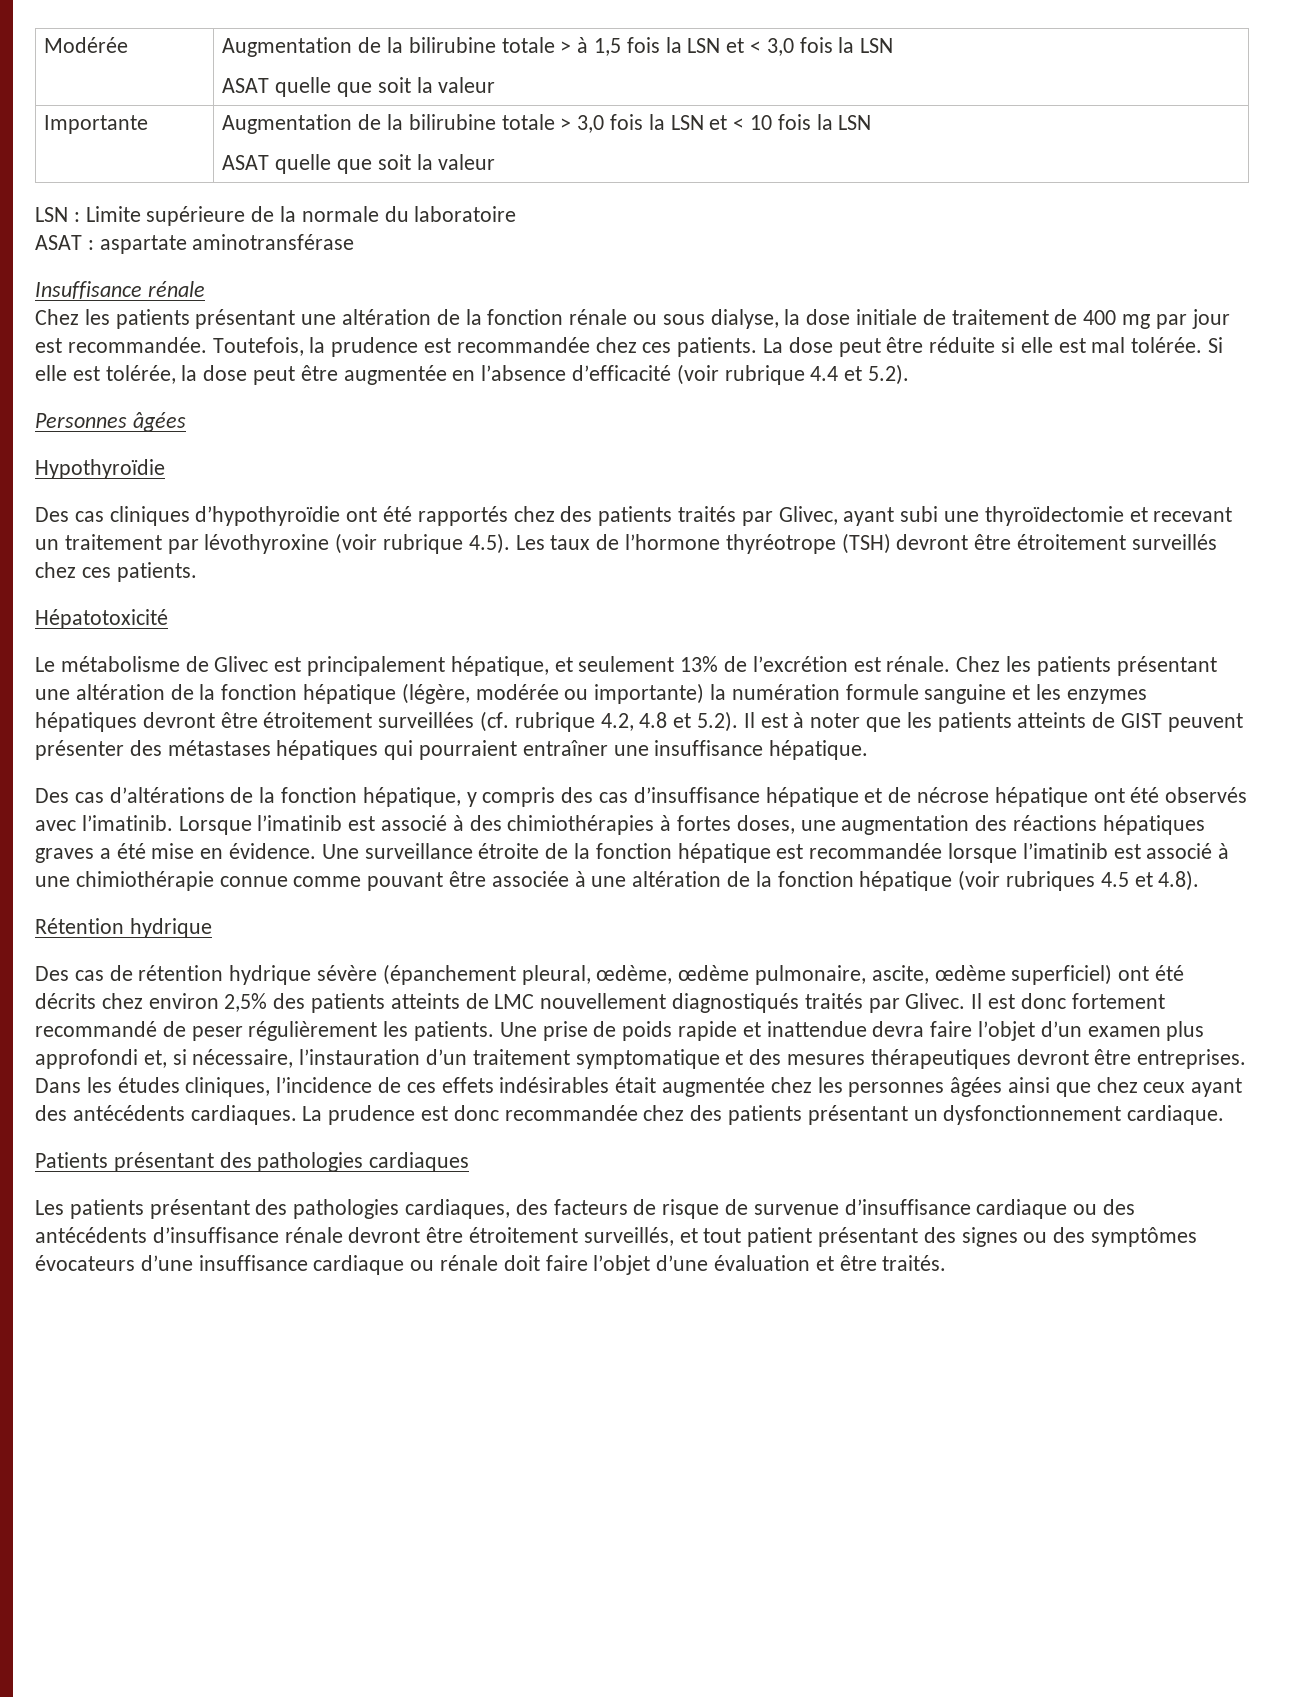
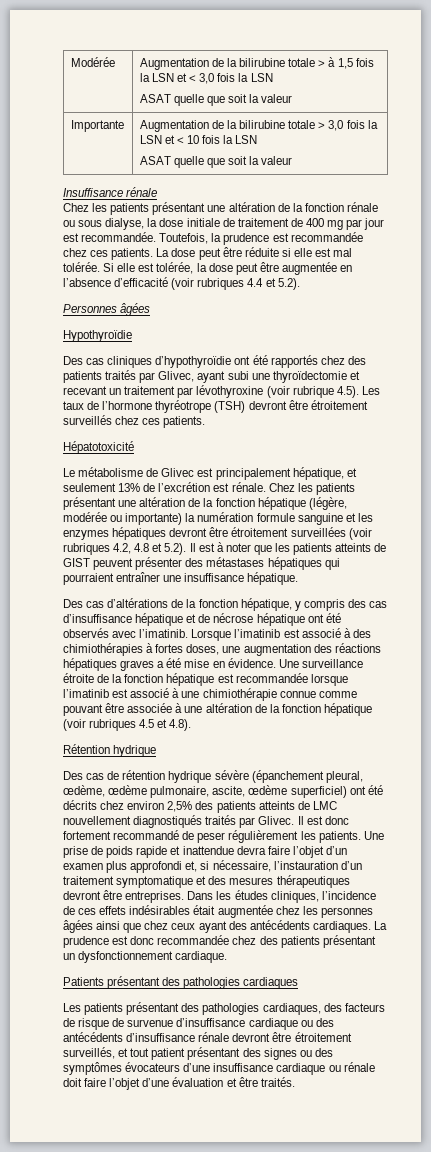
[35,206,517,226] [35,234,355,254] // LSN : Limite supérieure de la normale du laboratoire // ASAT : aspartate aminotransférase -> (293, 160) none
[724,365,805,385] rubrique -> [197,278,245,290] rubriques
[480,711,595,732] (cf. rubrique -> [348,528,372,540] [63,543,110,555] (voir rubriques

